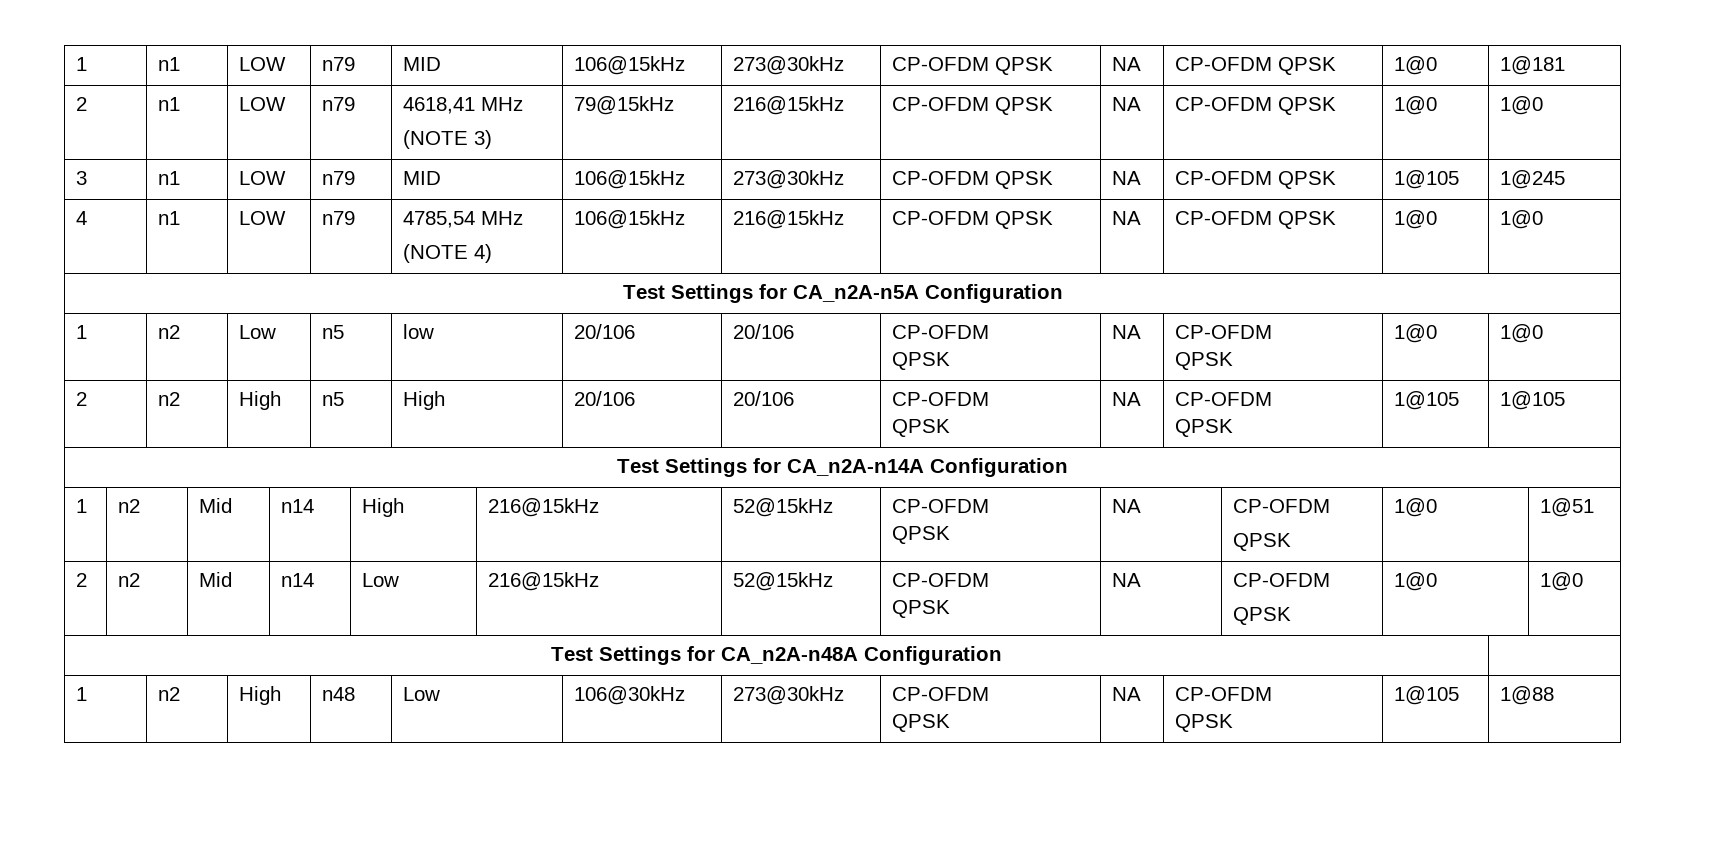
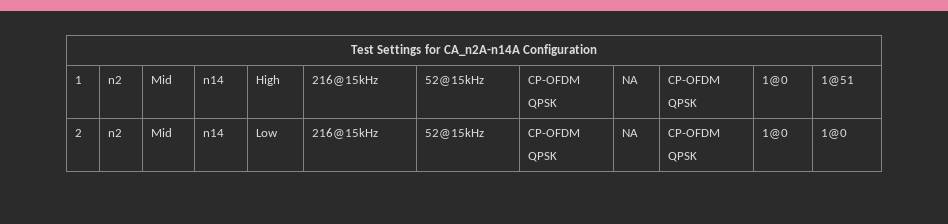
[76,57,88,71] [158,57,181,71] [239,57,287,71] [322,57,356,71] [403,57,442,71] [574,56,686,75] [733,56,845,75] [892,57,1054,75] [1112,57,1142,71] [1175,57,1337,75] [1394,56,1438,75] [1500,56,1566,75] [76,97,88,111] [158,97,181,111] [239,97,287,111] [322,97,356,111] [403,97,524,114] [403,130,493,149] [574,96,675,115] [733,96,845,115] [892,97,1054,115] [1112,97,1142,111] [1175,97,1337,115] [1394,96,1438,115] [1500,96,1544,115] [76,171,88,185] [158,171,181,185] [239,171,287,185] [322,171,356,185] [403,171,442,185] [574,170,686,189] [733,170,845,189] [892,171,1054,189] [1112,171,1142,185] [1175,171,1337,189] [1394,170,1460,189] [1500,170,1566,189] [76,211,88,225] [158,211,181,225] [239,211,287,225] [322,211,356,225] [403,211,524,228] [403,244,493,263] [574,210,686,229] [733,210,845,229] [892,211,1054,229] [1112,211,1142,225] [1175,211,1337,229] [1394,210,1438,229] [1500,210,1544,229] [622,284,1063,303] [76,325,88,339] [158,325,181,339] [239,325,277,339] [322,325,345,339] [403,324,435,339] [574,324,636,339] [733,324,795,339] [892,325,990,339] [892,352,951,370] [1112,325,1142,339] [1175,325,1273,339] [1175,352,1234,370] [1394,324,1438,343] [1500,324,1544,343] [76,392,88,406] [158,392,181,406] [239,391,282,410] [322,392,345,406] [403,391,446,410] [574,391,636,406] [733,391,795,406] [892,392,990,406] [892,419,951,437] [1112,392,1142,406] [1175,392,1273,406] [1175,419,1234,437] [1394,391,1460,410] [1500,391,1566,410] 1 | n1 | LOW | n79 | MID | 106@15kHz | 273@30kHz | CP-OFDM QPSK | NA | CP-OFDM QPSK | 1@0 | 1@181 // 2 | n1 | LOW | n79 | 4618,41 MHz // (NOTE 3) | 79@15kHz | 216@15kHz | CP-OFDM QPSK | NA | CP-OFDM QPSK | 1@0 | 1@0 // 3 | n1 | LOW | n79 | MID | 106@15kHz | 273@30kHz | CP-OFDM QPSK | NA | CP-OFDM QPSK | 1@105 | 1@245 // 4 | n1 | LOW | n79 | 4785,54 MHz // (NOTE 4) | 106@15kHz | 216@15kHz | CP-OFDM QPSK | NA | CP-OFDM QPSK | 1@0 | 1@0 // Test Settings for CA_n2A-n5A Configuration // 1 | n2 | Low | n5 | low | 20/106 | 20/106 | CP-OFDM // QPSK | NA | CP-OFDM // QPSK | 1@0 | 1@0 // 2 | n2 | High | n5 | High | 20/106 | 20/106 | CP-OFDM // QPSK | NA | CP-OFDM // QPSK | 1@105 | 1@105 // -> (350, 49) none
[551,646,1002,665] [76,687,88,701] [158,687,181,701] [239,686,282,705] [322,687,356,701] [403,687,441,701] [574,686,686,705] [733,686,845,705] [892,687,990,701] [892,714,951,732] [1112,687,1142,701] [1175,687,1273,701] [1175,714,1234,732] [1394,686,1460,705] [1500,686,1555,705] // Test Settings for CA_n2A-n48A Configuration | // 1 | n2 | High | n48 | Low | 106@30kHz | 273@30kHz | CP-OFDM // QPSK | NA | CP-OFDM // QPSK | 1@105 | 1@88 -> (847, 134) none

